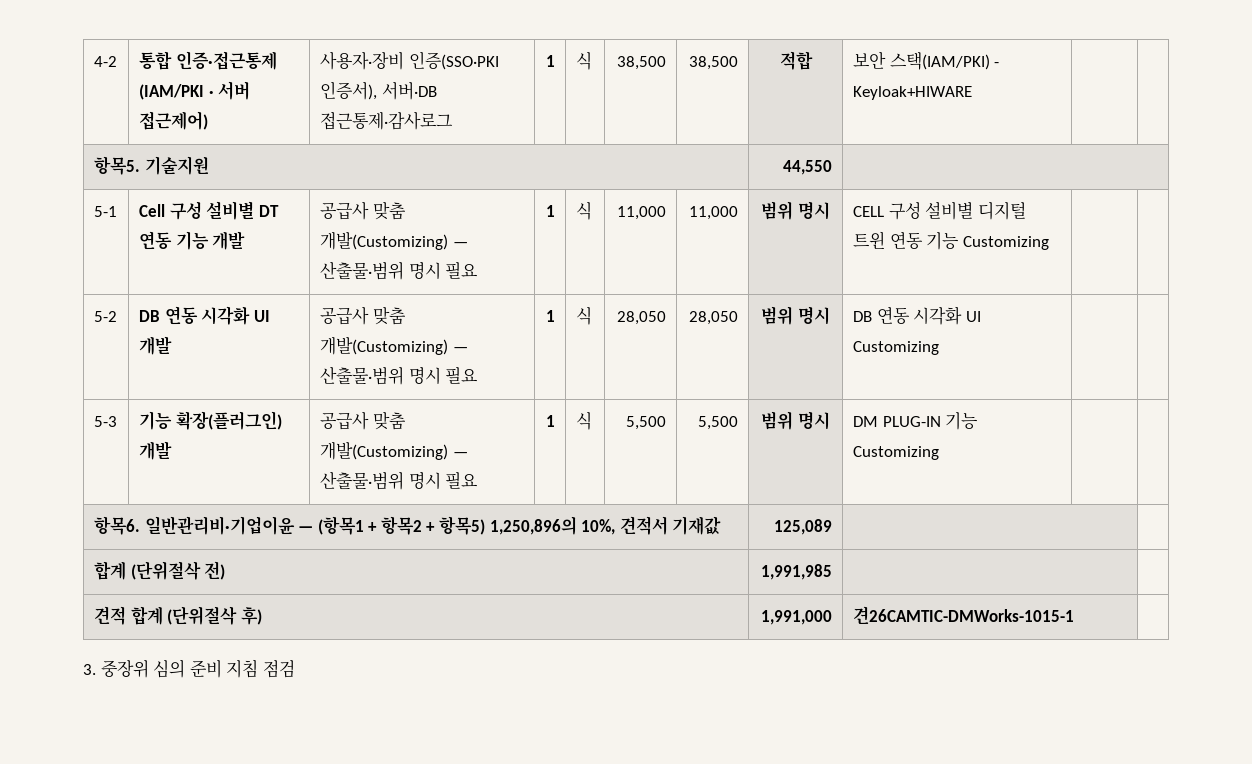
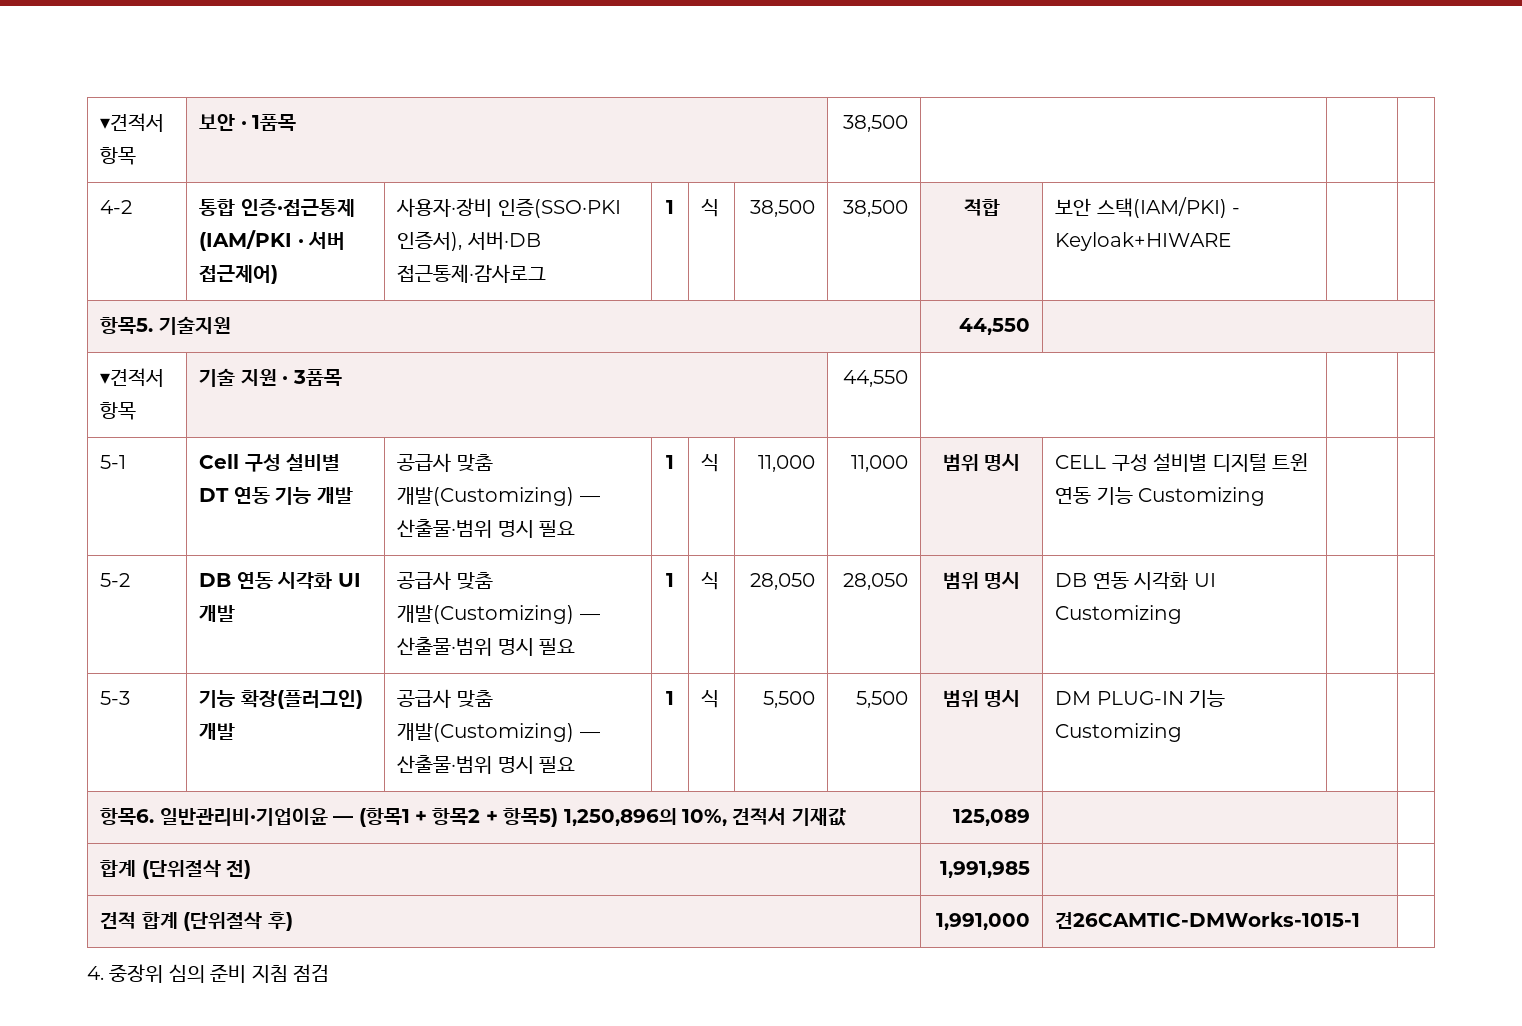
(93, 61) none -> [100,113,165,132] [100,147,137,165] [199,114,297,131] [842,115,908,132] ▾견적서 항목 | 보안 · 1품목 | 38,500 | | | //
(833, 167) none -> [100,368,165,387] [100,402,137,420] [199,368,342,387] [842,370,908,387] // ▾견적서 항목 | 기술 지원 · 3품목 | 44,550 | | |
[83,664,96,675] 3. -> [87,966,104,980] 4.

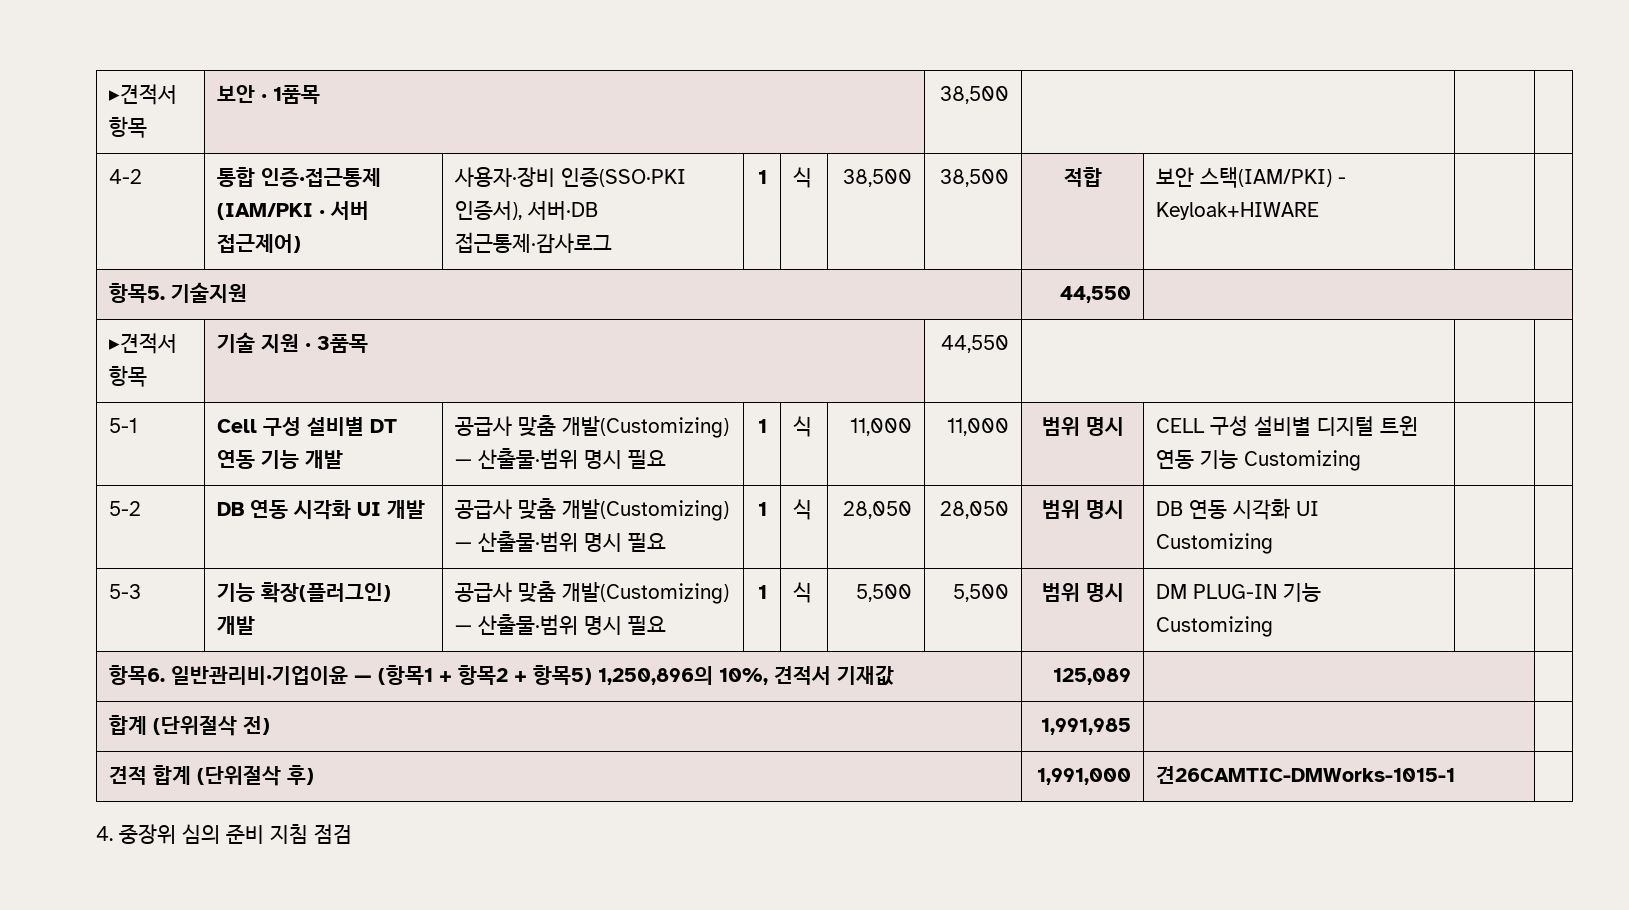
[100,113,165,132] ▾견적서 -> [109,84,178,105] ▸견적서
[100,368,165,387] ▾견적서 -> [109,333,178,354] ▸견적서

